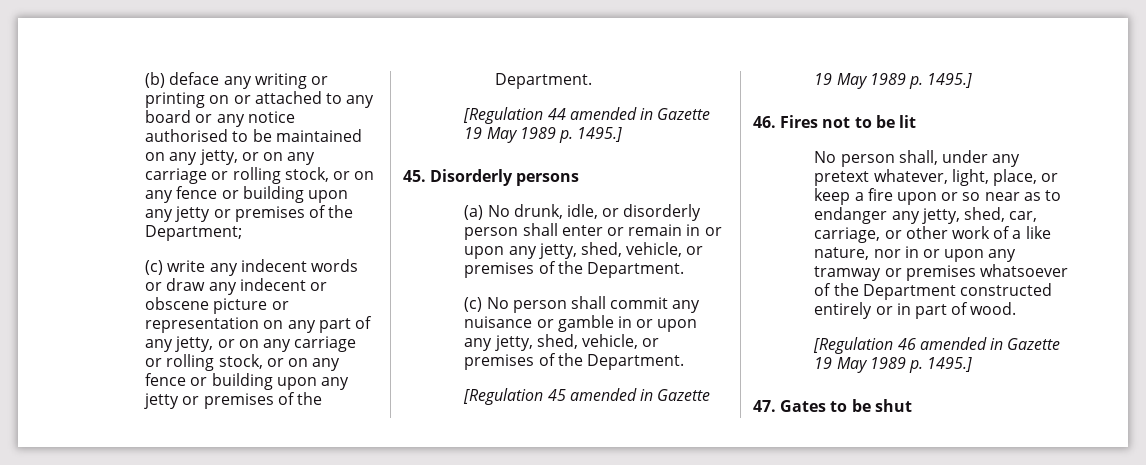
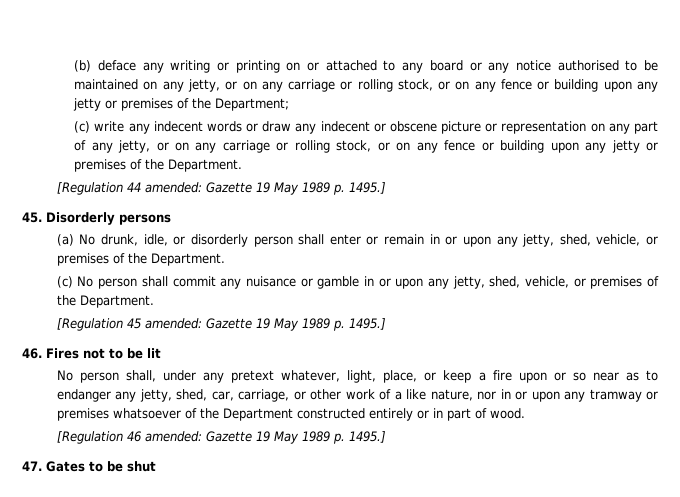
[569,107,654,120] amended in -> [144,182,202,193] amended:
[569,388,654,401] amended in -> [144,318,202,329] amended:
[919,337,1004,350] amended in -> [144,431,202,442] amended:

